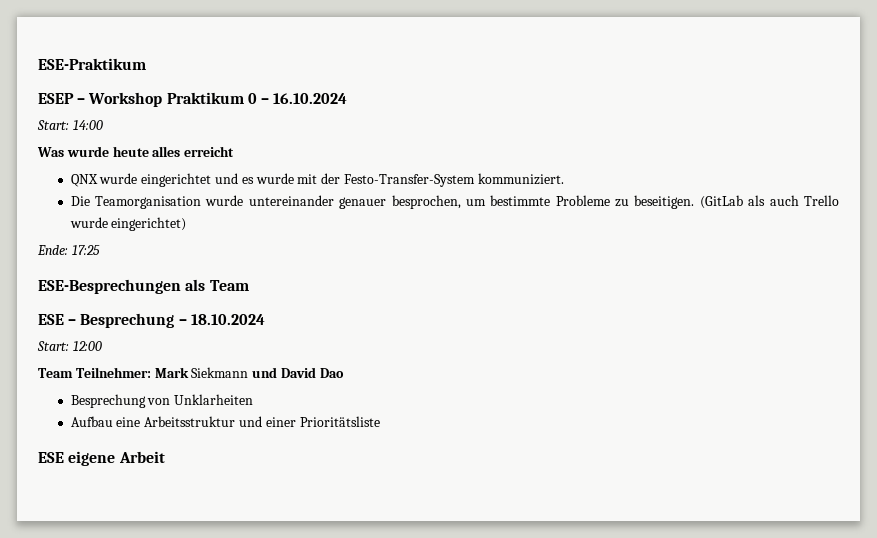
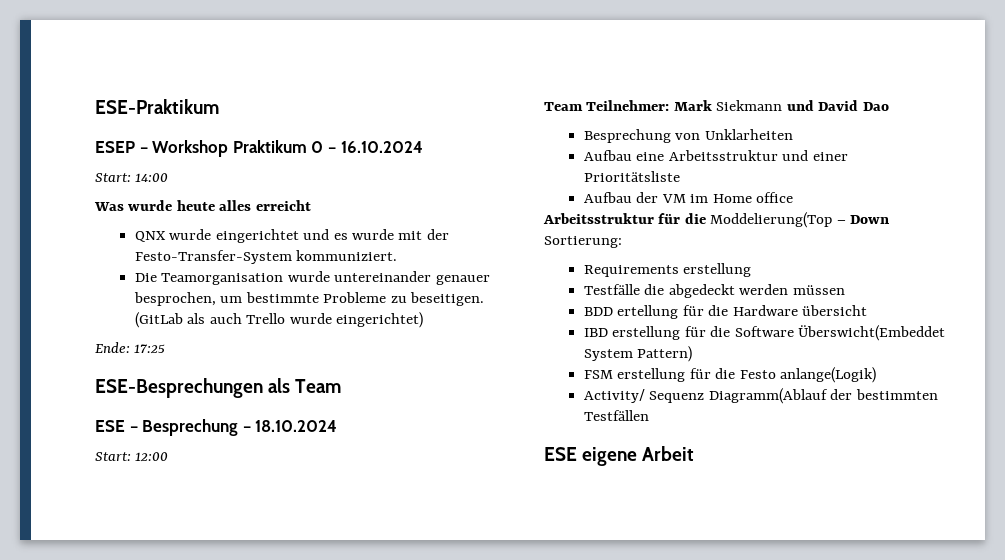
(380, 421) none -> [583,192,793,203] [543,212,890,228] [544,236,622,248] [583,263,752,277] [583,284,845,298] [583,305,867,319] [583,325,945,341] [583,346,693,362] [583,367,876,383] [583,388,938,404] [583,410,649,421] // Aufbau der VM im Home office // Arbeitsstruktur für die Moddelierung(Top – Down Sortierung: // Requirements erstellung // Testfälle die abgedeckt werden müssen // BDD ertellung für die Hardware übersicht // IBD erstellung für die Software Überswicht(Embeddet System Pattern) // FSM erstellung für die Festo anlange(Logik) // Activity/ Sequenz Diagramm(Ablauf der bestimmten Testfällen

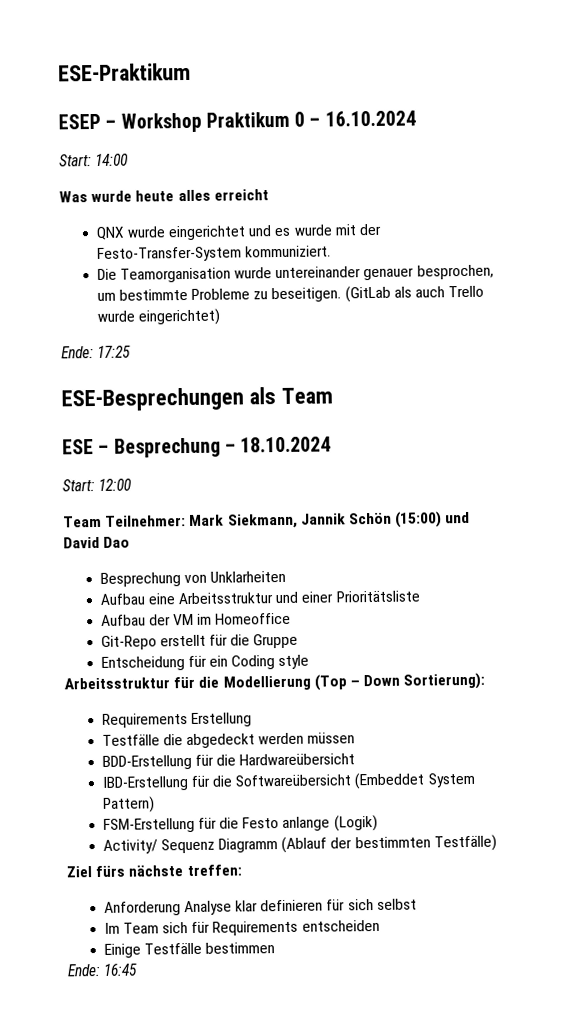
[716,100,783,111] Siekmann -> [227,511,443,529] Siekmann, Jannik Schön (15:00)
[712,192,793,203] Home office -> [215,612,292,625] [100,633,299,650] [100,654,310,671] Homeoffice // Git-Repo erstellt für die Gruppe // Entscheidung für ein Coding style
[710,212,833,228] Moddelierung(Top -> [222,674,347,691] Modellierung (Top
[544,236,622,248] [583,263,752,277] Sortierung: // Requirements erstellung -> [403,672,486,690] [101,712,252,728] Sortierung): // Requirements Erstellung
[583,305,867,319] [583,325,945,341] BDD ertellung für die Hardware übersicht // IBD erstellung für die Software Überswicht(Embeddet -> [101,753,356,770] [101,772,425,791] BDD-Erstellung für die Hardwareübersicht // IBD-Erstellung für die Softwareübersicht (Embeddet
[583,368,686,382] FSM erstellung -> [102,817,195,833] FSM-Erstellung
[779,367,876,383] anlange(Logik) -> [282,814,378,832] anlange (Logik)
[708,388,938,404] [583,410,649,421] [544,446,695,466] Diagramm(Ablauf der bestimmten Testfällen // ESE eigene Arbeit -> [217,834,497,854] [66,864,242,878] [103,898,417,916] [103,919,380,936] [103,942,275,958] [67,963,138,977] Diagramm (Ablauf der bestimmten Testfälle) // Ziel fürs nächste treffen: // Anforderung Analyse klar definieren für sich selbst // Im Team sich für Requirements entscheiden // Einige Testfälle bestimmen // Ende: 16:45

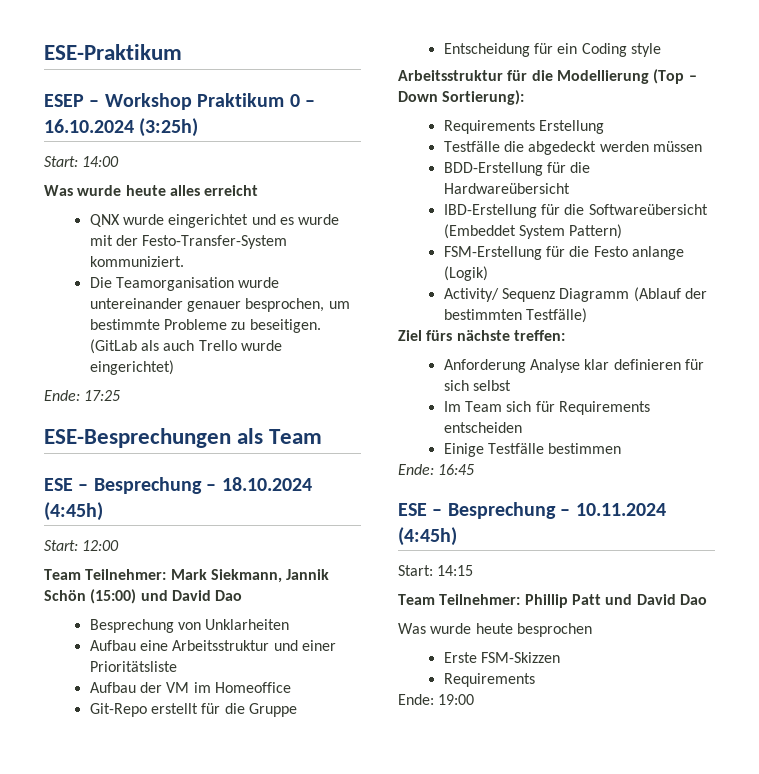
(416, 118) none -> [139,118,199,137] (3:25h)
(332, 444) none -> [44,502,103,521] (4:45h)
(138, 969) none -> [398,502,666,519] [398,527,457,546] [398,565,474,576] [398,594,707,608] [398,623,592,637] [443,652,560,663] [443,673,535,687] [398,694,475,705] // ESE – Besprechung – 10.11.2024 (4:45h) // Start: 14:15 // Team Teilnehmer: Phillip Patt und David Dao // Was wurde heute besprochen // Erste FSM-Skizzen // Requirements // Ende: 19:00

